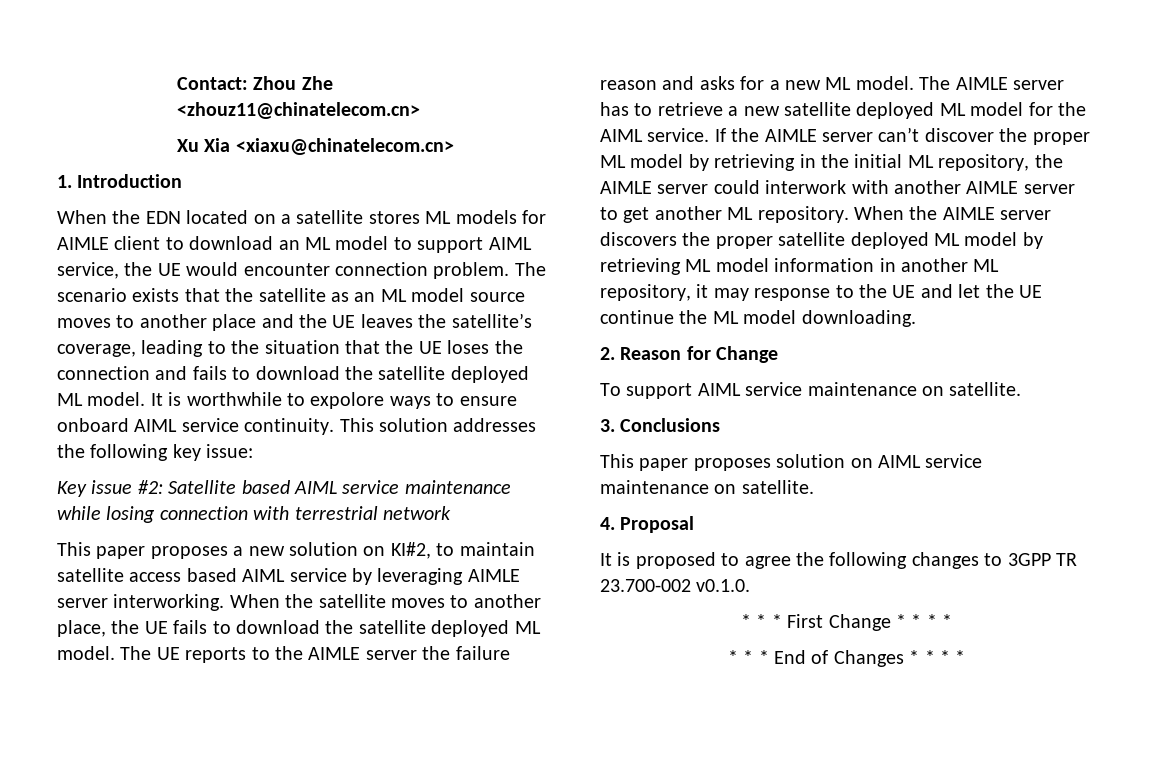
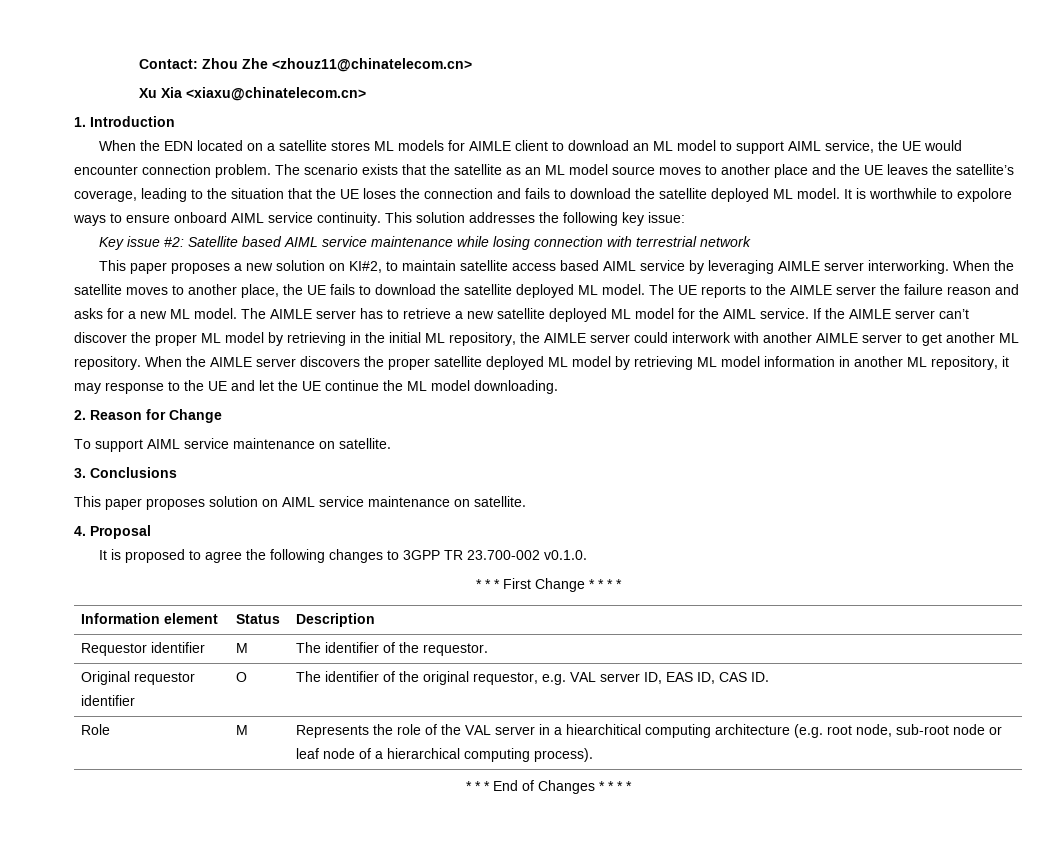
(953, 621) none -> [81,613,219,624] [236,614,281,624] [296,613,376,627] [81,642,206,656] [236,643,249,653] [296,642,489,656] [81,671,196,685] [81,695,136,706] [236,672,248,682] [296,671,770,685] [81,724,111,735] [236,725,249,735] [296,724,1003,738] [296,748,594,762] // Information element | Status | Description // Requestor identifier | M | The identifier of the requestor. // Original requestor identifier | O | The identifier of the original requestor, e.g. VAL server ID, EAS ID, CAS ID. // Role | M | Represents the role of the VAL server in a hiearchitical computing architecture (e.g. root node, sub-root node or leaf node of a hierarchical computing process).

